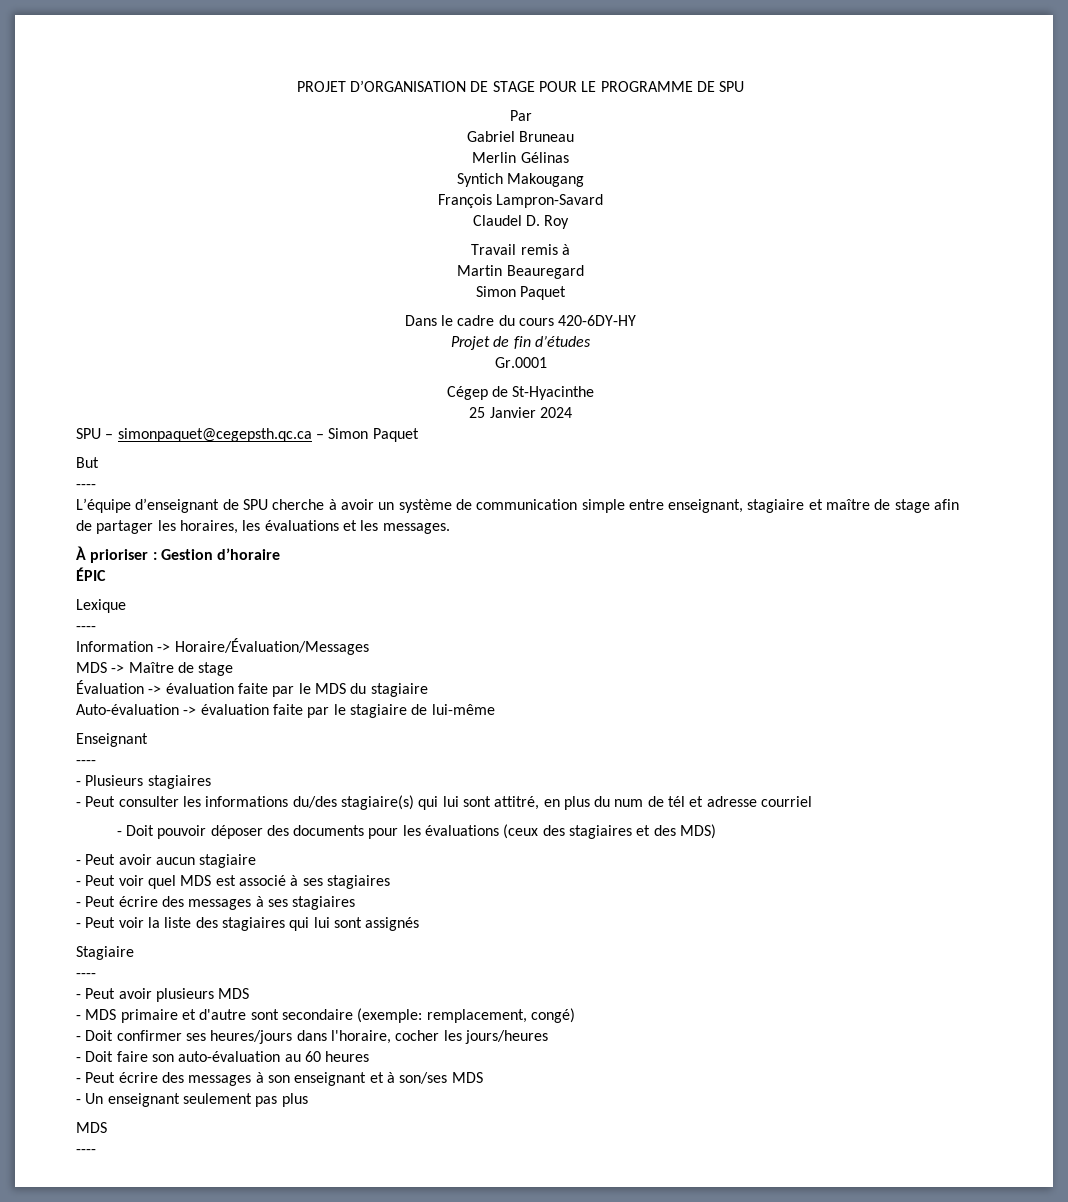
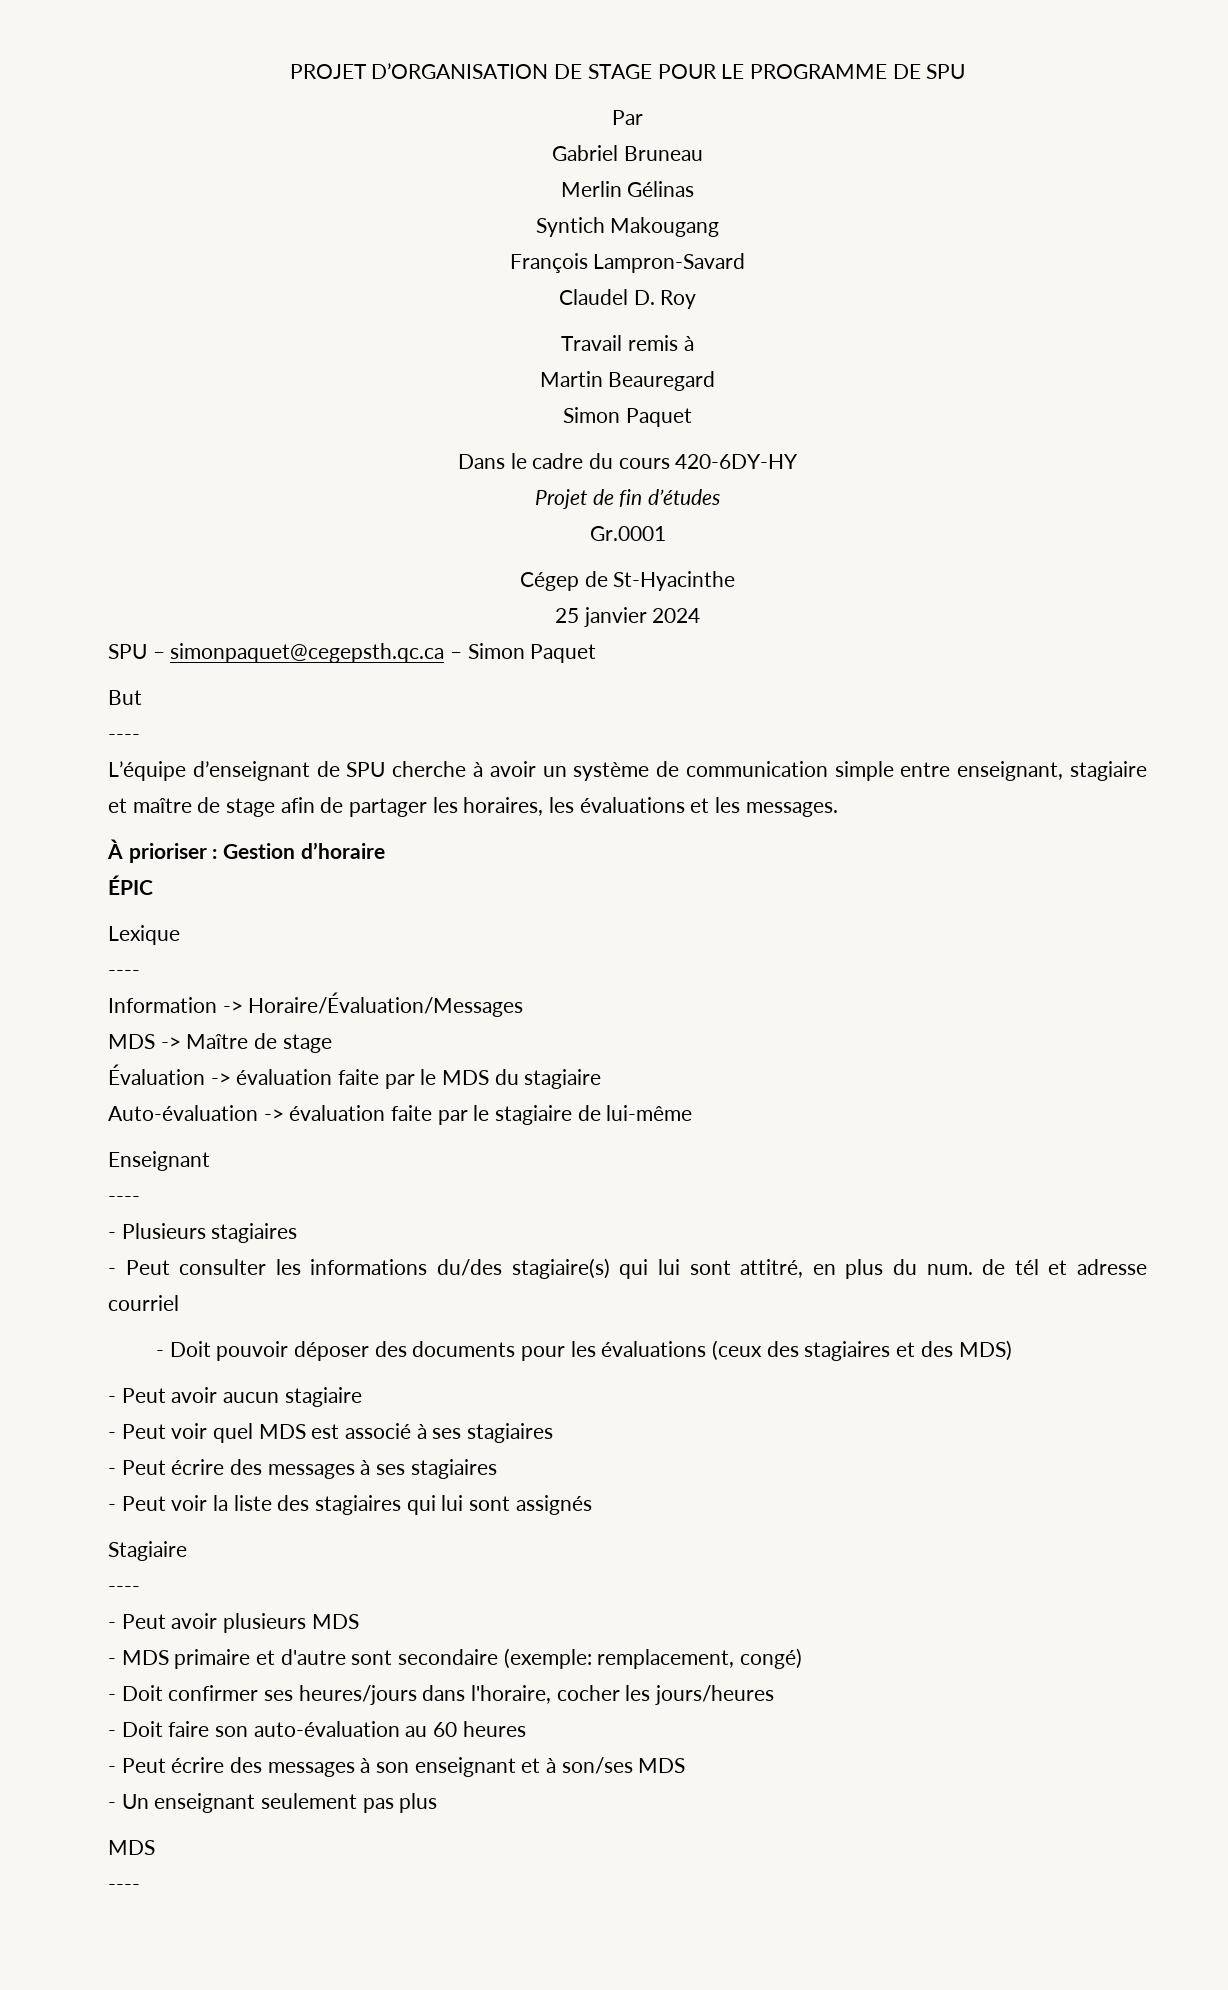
[489,407,536,418] Janvier -> [583,607,647,627] janvier
[614,799,644,807] num -> [926,1264,973,1275] num.

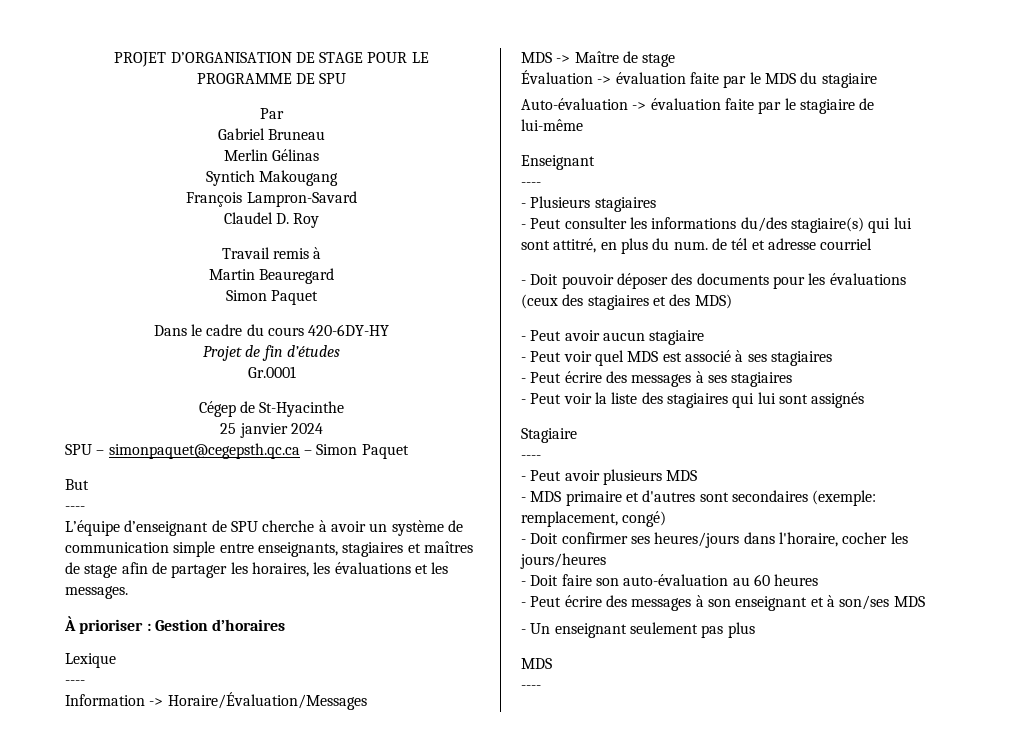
[957,761,1148,781] [108,798,192,813] enseignant, stagiaire et maître -> [257,541,473,557] enseignants, stagiaires et maîtres
[300,842,385,859] [108,875,153,895] d’horaire // ÉPIC -> [212,619,286,631] d’horaires
[280,1649,499,1665] d'autre sont secondaire -> [642,490,808,502] d'autres sont secondaires

